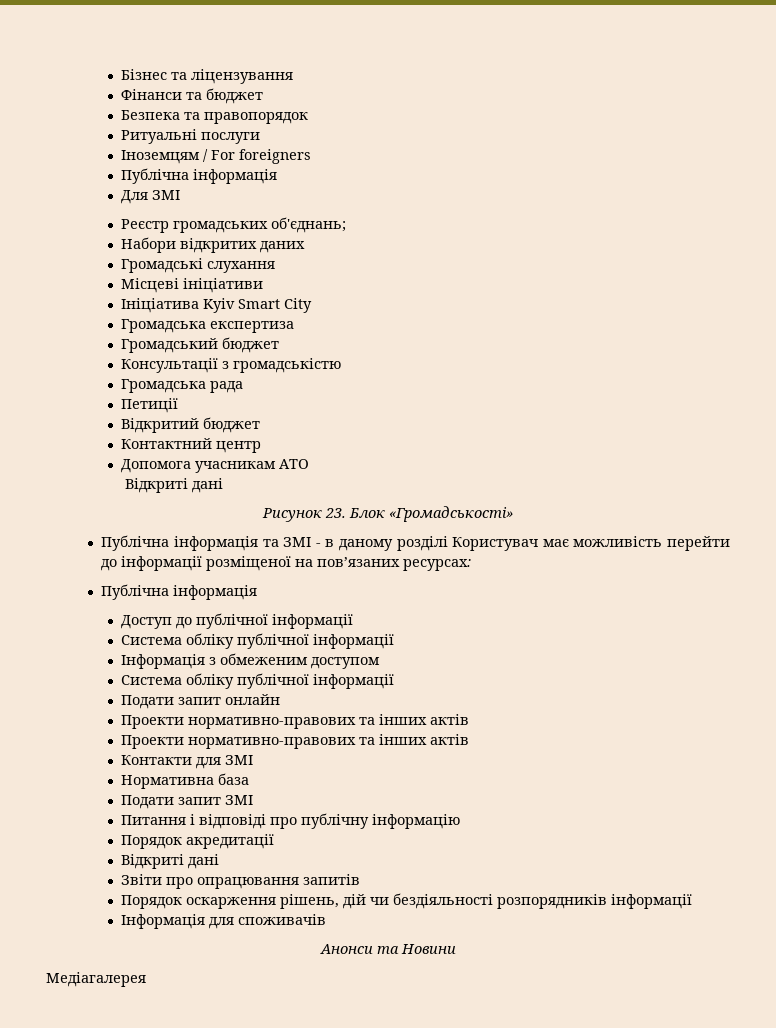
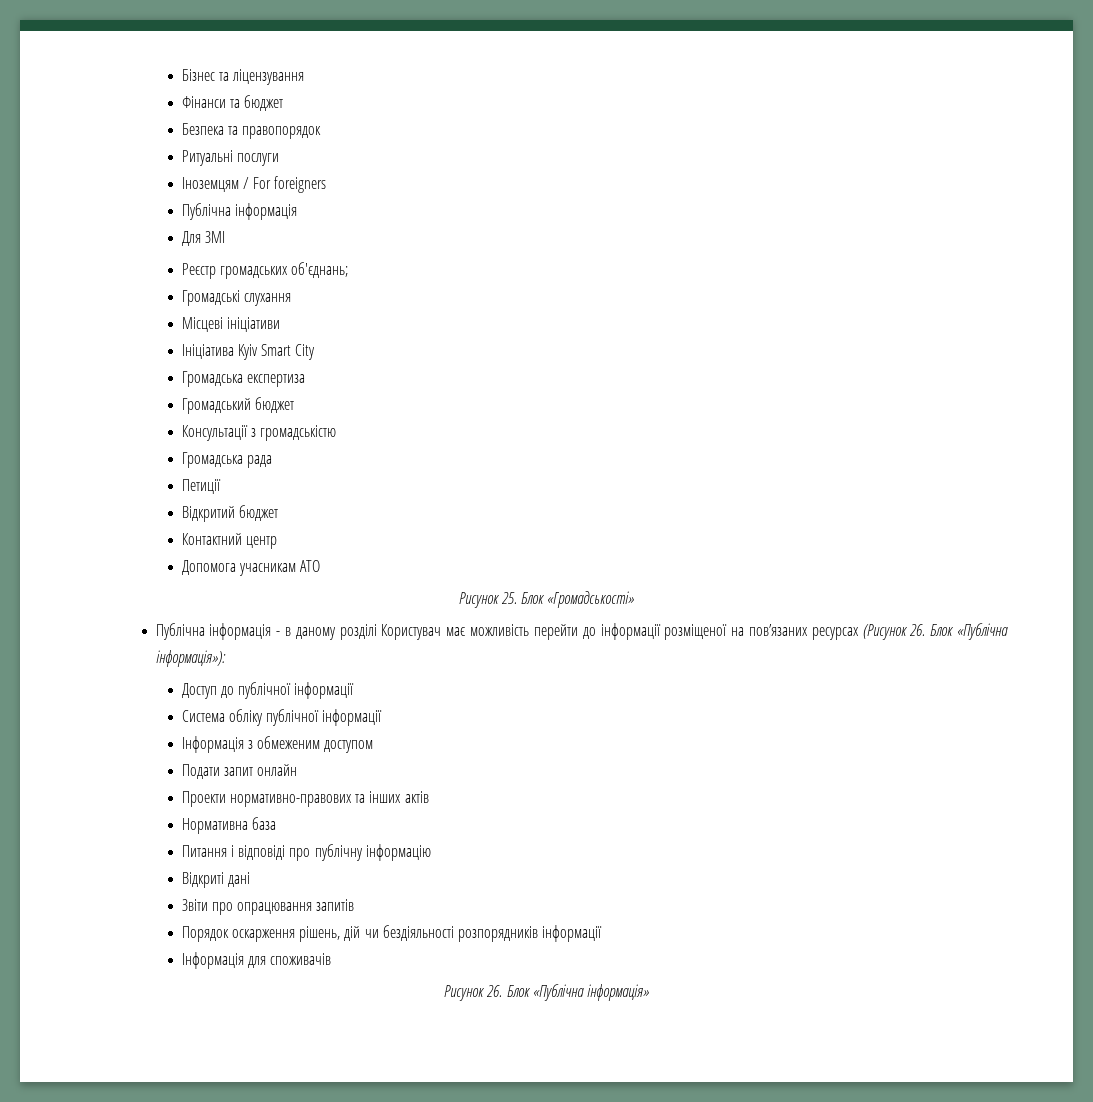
[121,237,306,253] // Набори відкритих даних -> (349, 270) none
[124,478,223,493] [262,508,346,522] // Відкриті дані // Рисунок 23. -> [458,592,517,608] // Рисунок 25.
[262,537,312,547] та ЗМІ -> (272, 631) none
[403,559,472,571] [101,584,258,600] ресурсах: // Публічна інформація -> [811,623,1008,640] [155,650,226,667] ресурсах (Рисунок 26. Блок «Публічна інформація»):
[121,673,395,689] // Система обліку публічної інформації -> (374, 746) none
[121,734,470,749] [121,755,254,769] // Проекти нормативно-правових та інших актів // Контакти для ЗМІ -> (429, 797) none
[121,795,254,809] // Подати запит ЗМІ -> (277, 823) none
[121,834,275,849] // Порядок акредитації -> (431, 852) none
[319,944,456,954] [46,972,146,987] Анонси та Новини // Медіагалерея -> [444,984,649,1001] Рисунок 26. Блок «Публічна інформація»

